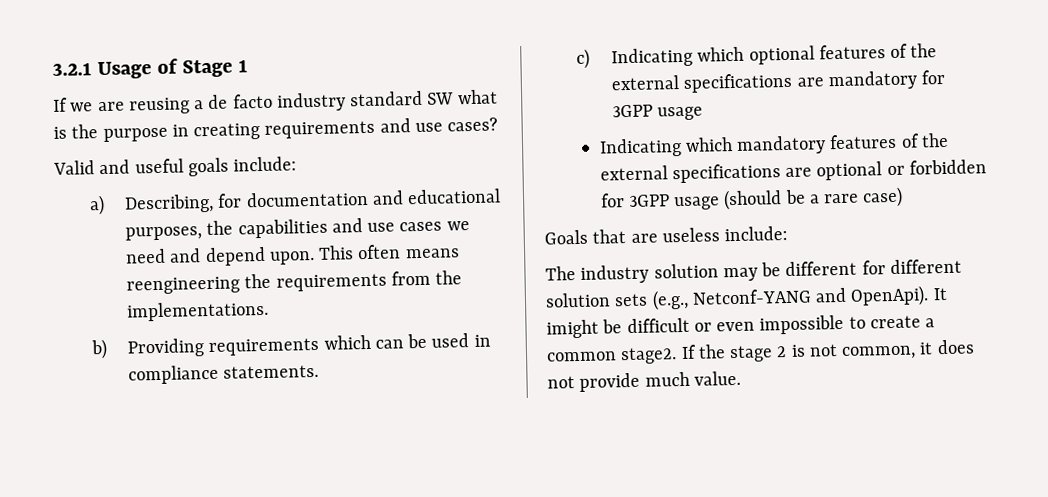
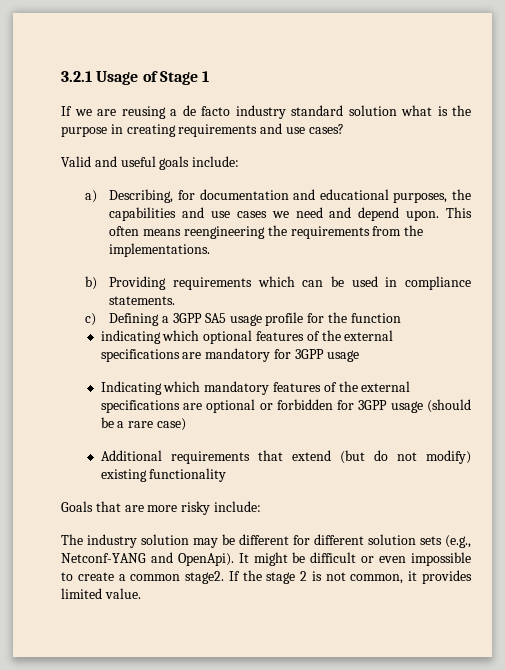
[427,92,455,105] SW -> [348,105,397,116] solution
[611,47,694,68] Indicating -> [109,312,401,326] [100,330,161,344] Defining a 3GPP SA5 usage profile for the function // indicating
(904, 197) none -> [100,450,472,464] [100,468,227,482] // Additional requirements that extend (but do not modify) existing functionality
[661,227,720,243] useless -> [147,501,211,515] more risky
[546,319,599,339] imight -> [253,552,288,566] might
[936,339,975,355] [547,371,690,392] does not provide much -> [422,570,473,584] [61,588,102,599] provides limited

